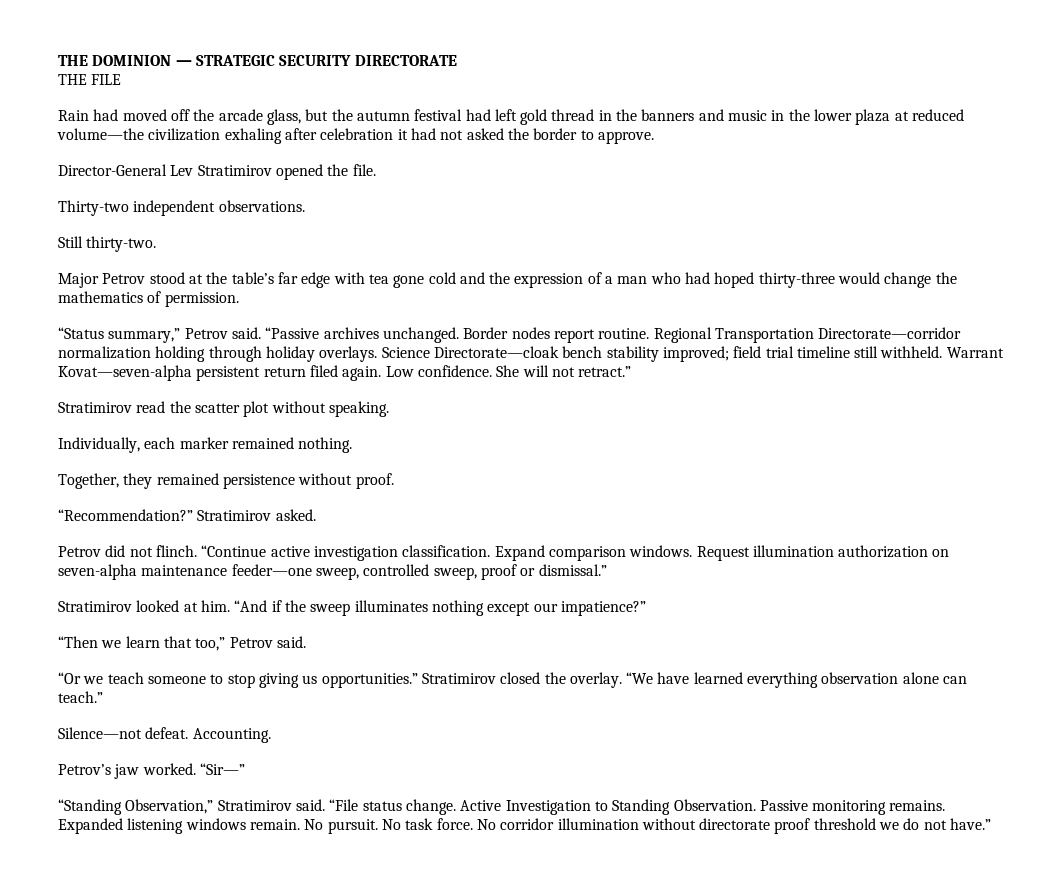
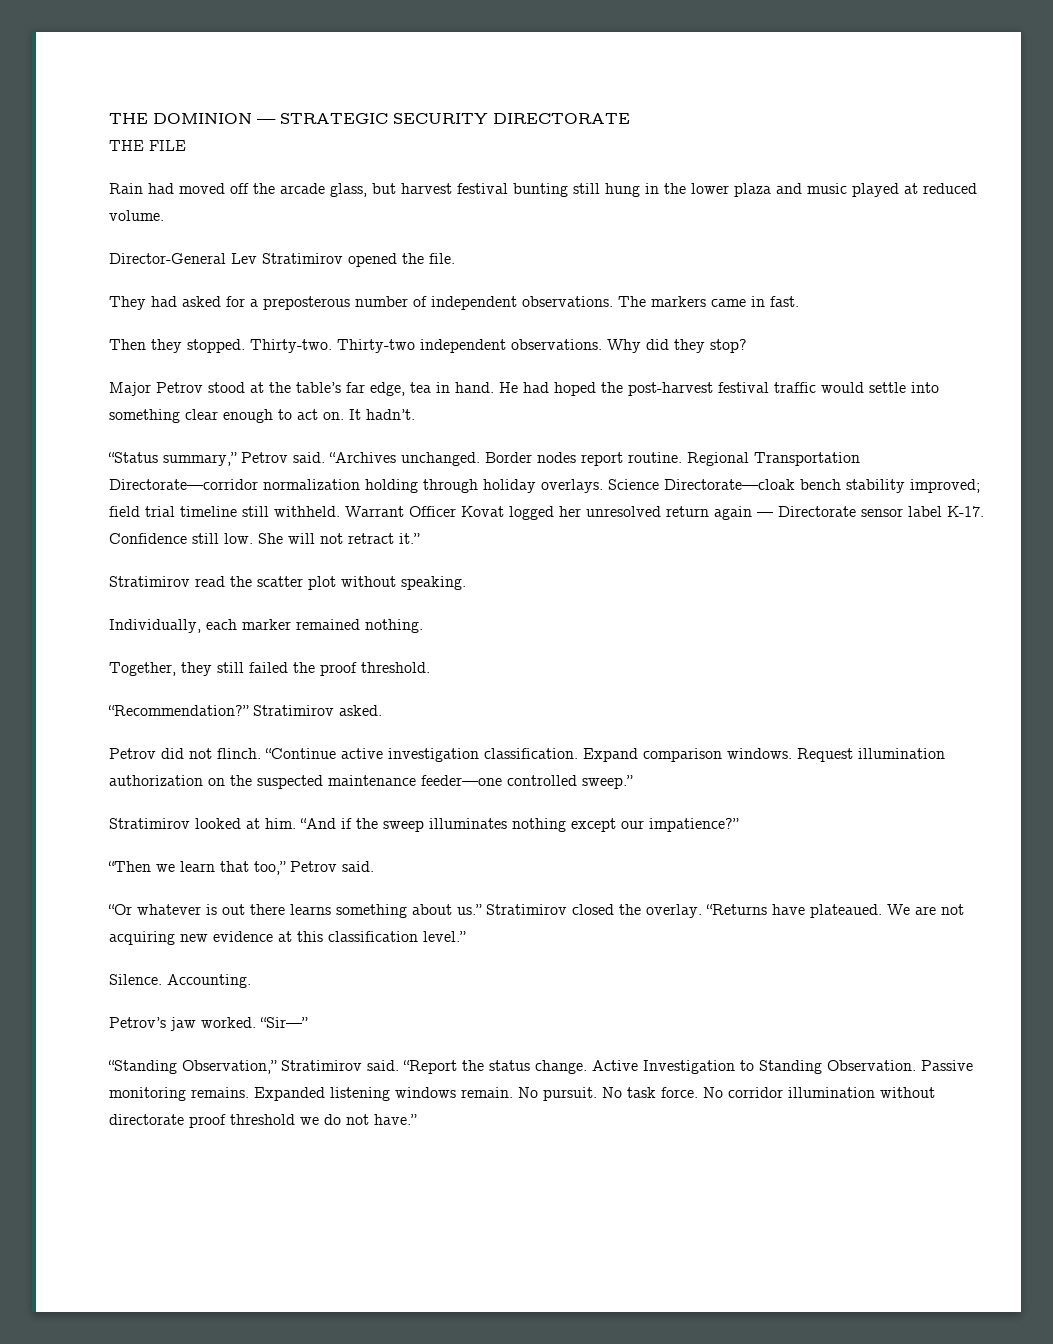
[331,109,965,125] [57,128,654,144] the autumn festival had left gold thread in the banners and music in the lower plaza at reduced volume—the civilization exhaling after celebration it had not asked the border to approve. -> [401,183,977,197] [109,210,164,221] harvest festival bunting still hung in the lower plaza and music played at reduced volume.
(376, 170) none -> [109,296,799,310] [109,339,332,353] They had asked for a preposterous number of independent observations. The markers came in fast. // Then they stopped. Thirty-two.
[58,236,157,252] // Still thirty-two. -> [607,339,747,353] Why did they stop?
[301,272,957,288] [58,291,239,307] edge with tea gone cold and the expression of a man who had hoped thirty-three would change the mathematics of permission. -> [370,382,939,396] [109,409,415,423] edge, tea in hand. He had hoped the post-harvest festival traffic would settle into something clear enough to act on. It hadn’t.
[265,327,379,339] “Passive archives -> [329,452,396,463] “Archives
[58,365,492,381] Kovat—seven-alpha persistent return filed again. Low confidence. -> [409,506,984,520] [109,533,253,544] Officer Kovat logged her unresolved return again — Directorate sensor label K-17. Confidence still low.
[578,366,632,377] retract.” -> [348,533,420,544] retract it.”
[156,473,394,489] remained persistence without proof. -> [217,662,430,676] still failed the proof threshold.
[58,564,607,580] seven-alpha maintenance feeder—one sweep, controlled sweep, proof or dismissal.” -> [230,775,633,789] the suspected maintenance feeder—one controlled sweep.”
[83,672,968,688] [58,691,103,703] [58,727,189,739] we teach someone to stop giving us opportunities.” Stratimirov closed the overlay. “We have learned everything observation alone can teach.” // Silence—not defeat. -> [137,904,964,918] [109,931,466,945] [109,974,162,985] whatever is out there learns something about us.” Stratimirov closed the overlay. “Returns have plateaued. We are not acquiring new evidence at this classification level.” // Silence.
[329,799,359,811] “File -> [403,1060,484,1074] “Report the

